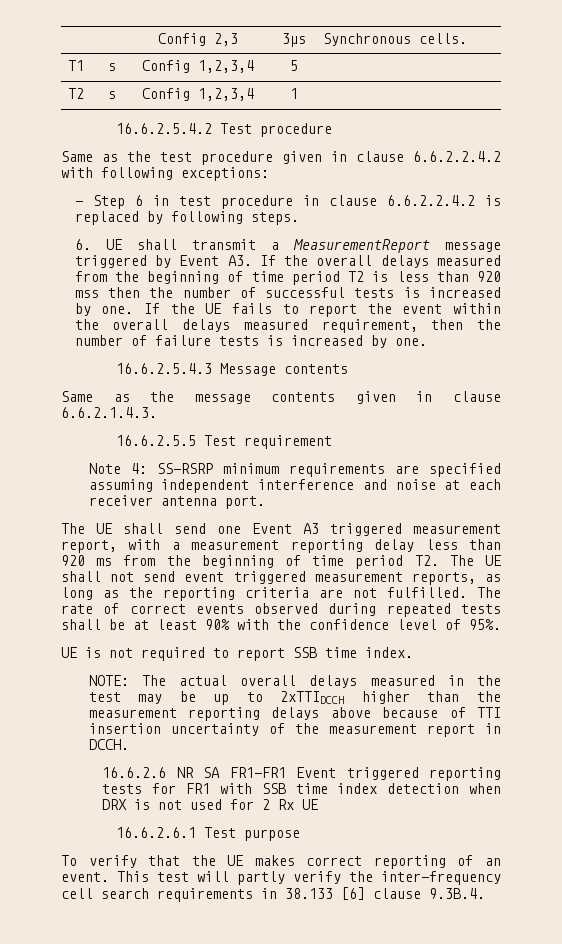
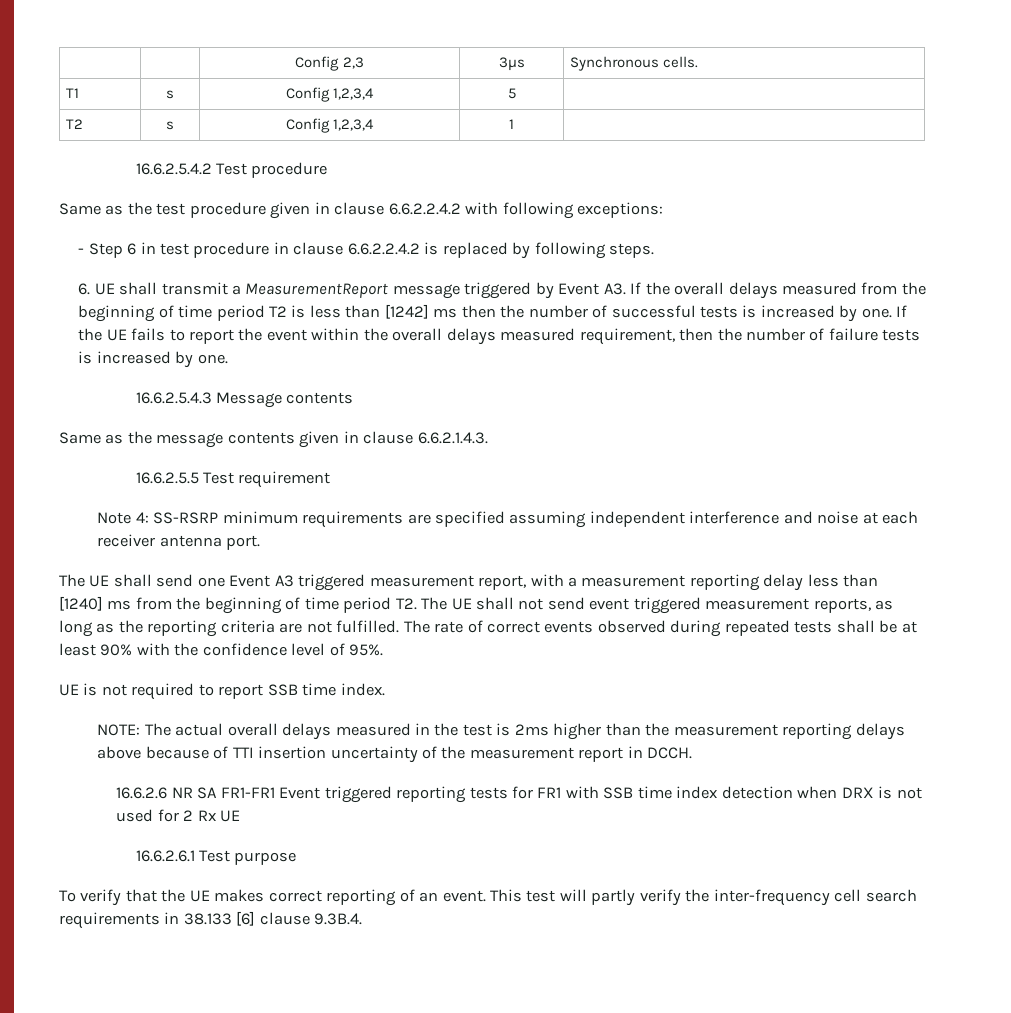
[476,271,501,282] [74,290,99,298] 920 mss -> [384,304,458,319] [1242] ms
[61,555,85,566] 920 -> [59,596,103,611] [1240]
[138,691,345,705] may be up to 2xTTIDCCH -> [496,723,549,736] is 2ms

